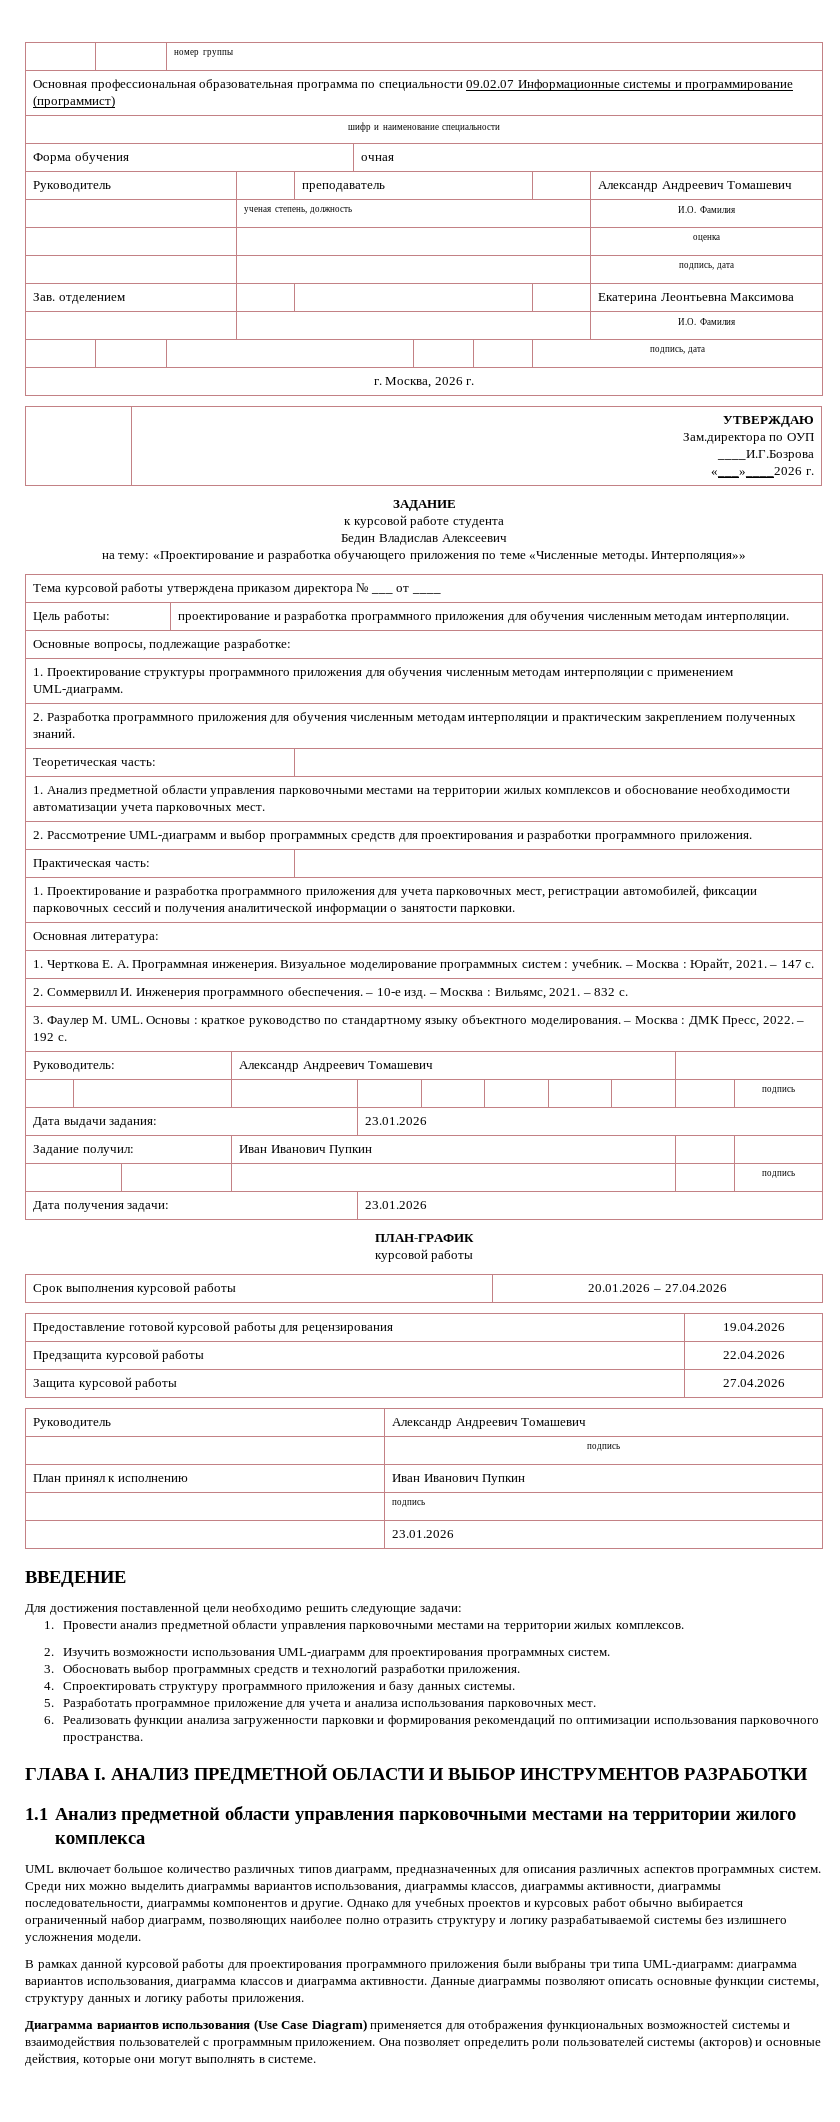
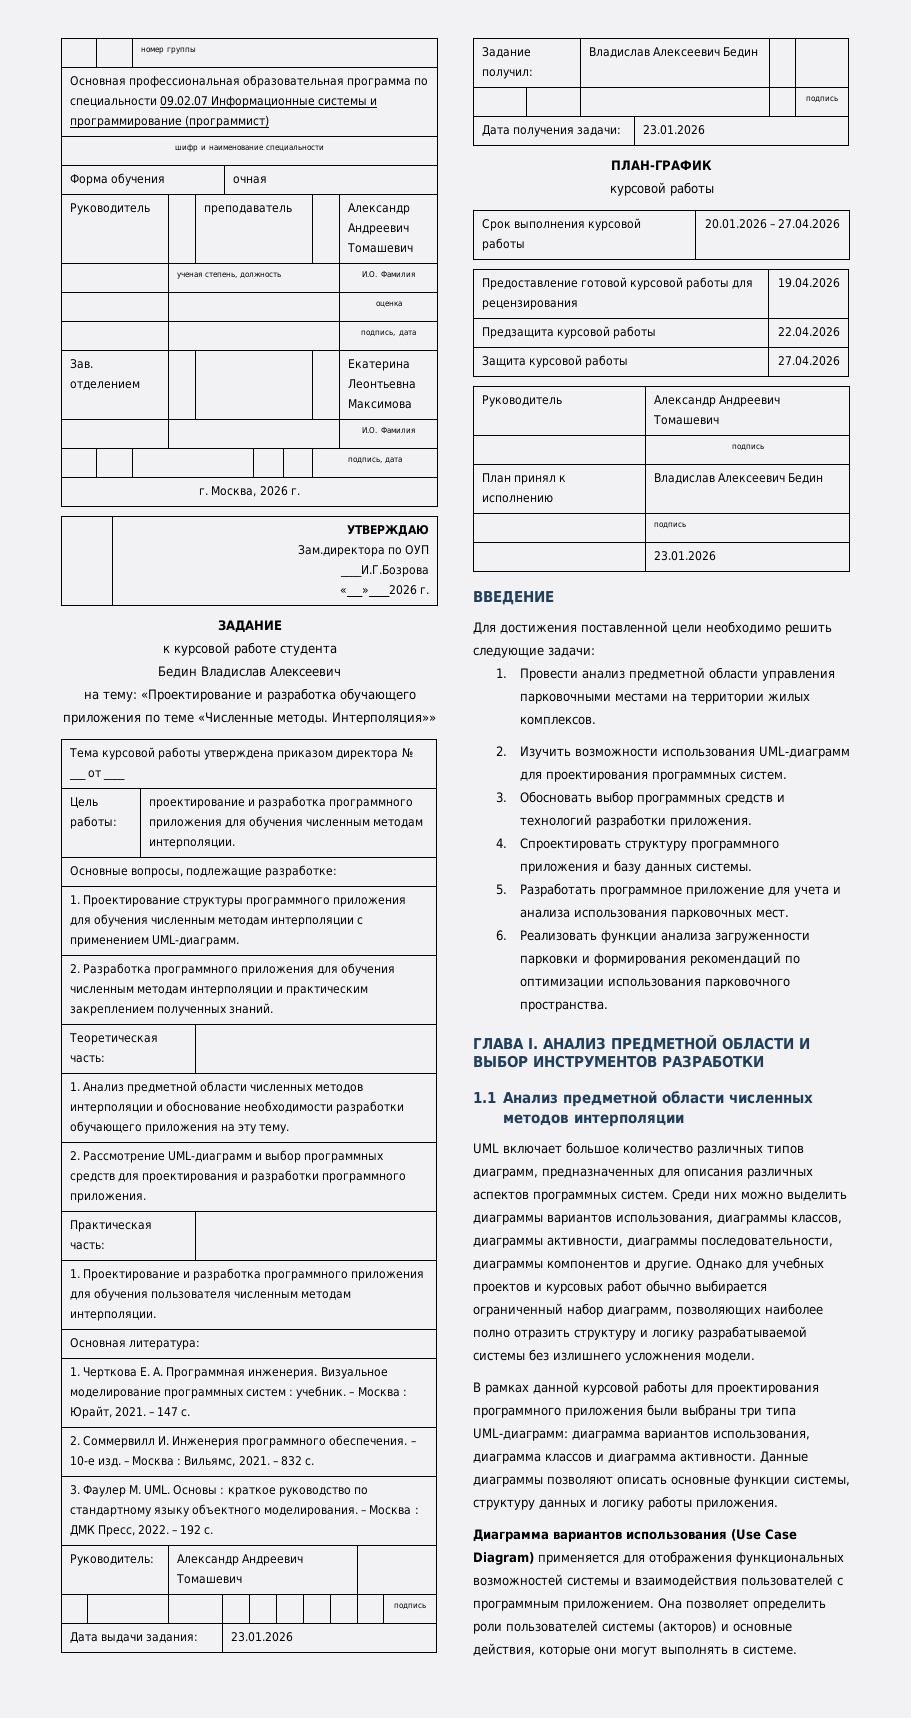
[210,785,791,797] [33,805,265,814] управления парковочными местами на территории жилых комплексов и обоснование необходимости автоматизации учета парковочных мест. -> [250,1084,364,1093] [69,1101,405,1114] [69,1121,290,1134] численных методов интерполяции и обоснование необходимости разработки обучающего приложения на эту тему.
[400,885,757,898] [33,902,516,915] учета парковочных мест, регистрации автомобилей, фиксации парковочных сессий и получения аналитической информации о занятости парковки. -> [93,1288,352,1301] [69,1311,156,1321] обучения пользователя численным методам интерполяции.
[239,1145,373,1156] Иван Иванович Пупкин -> [588,47,759,58] Владислав Алексеевич Бедин
[392,1474,526,1485] Иван Иванович Пупкин -> [653,473,824,484] Владислав Алексеевич Бедин
[294,1811,796,1824] [54,1835,145,1844] управления парковочными местами на территории жилого комплекса -> [728,1094,813,1104] [502,1114,684,1127] численных методов интерполяции

